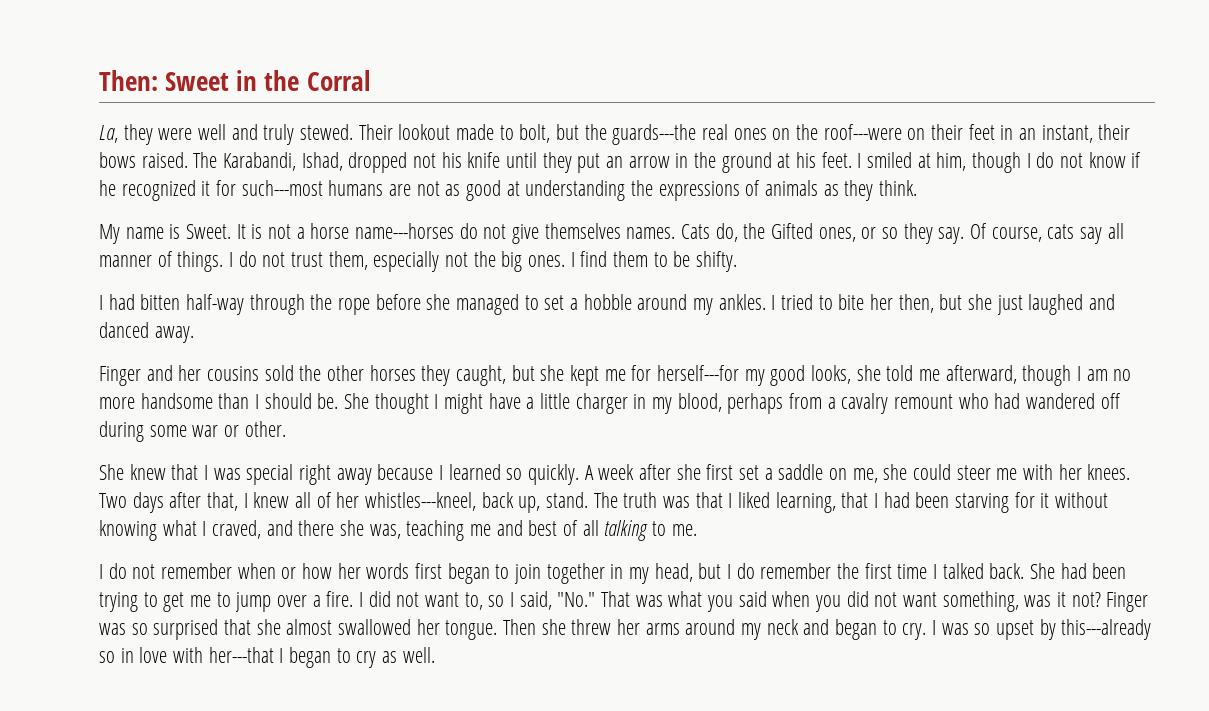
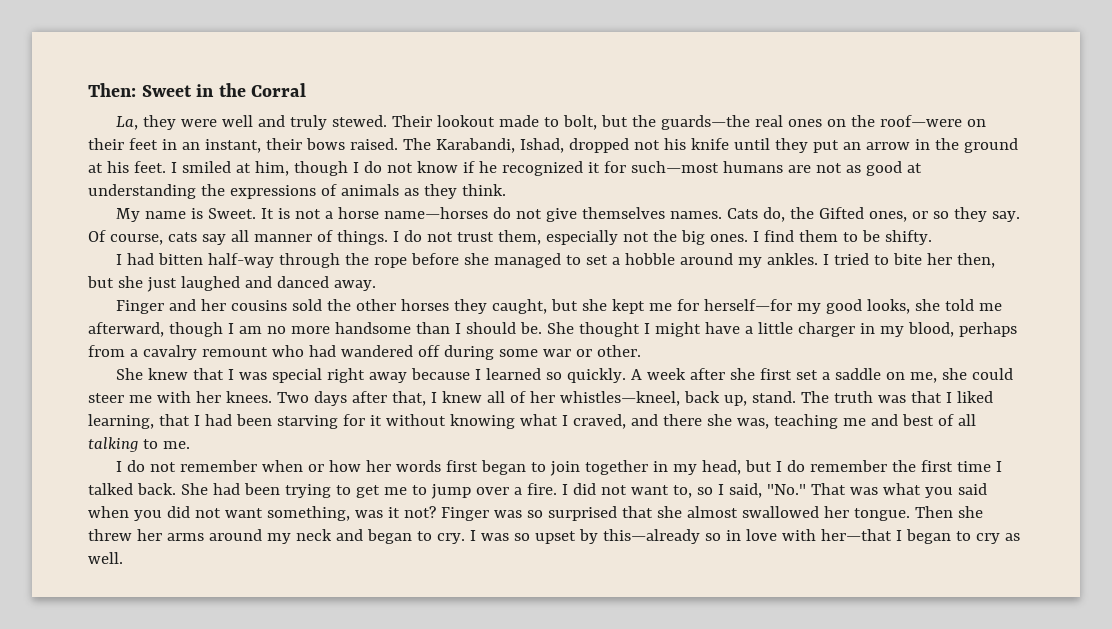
[612,124,697,145] guards---the -> [660,115,750,130] guards—the
[823,124,902,140] roof---were -> [879,115,962,127] roof—were
[241,180,323,196] such---most -> [630,161,719,173] such—most
[355,223,455,239] name---horses -> [383,207,488,219] name—horses
[657,365,740,381] herself---for -> [703,299,792,311] herself—for
[365,492,477,511] whistles---kneel, -> [559,391,680,406] whistles—kneel,
[1061,619,1152,640] this---already -> [602,529,700,544] this—already
[208,647,274,663] her---that -> [820,529,892,541] her—that

